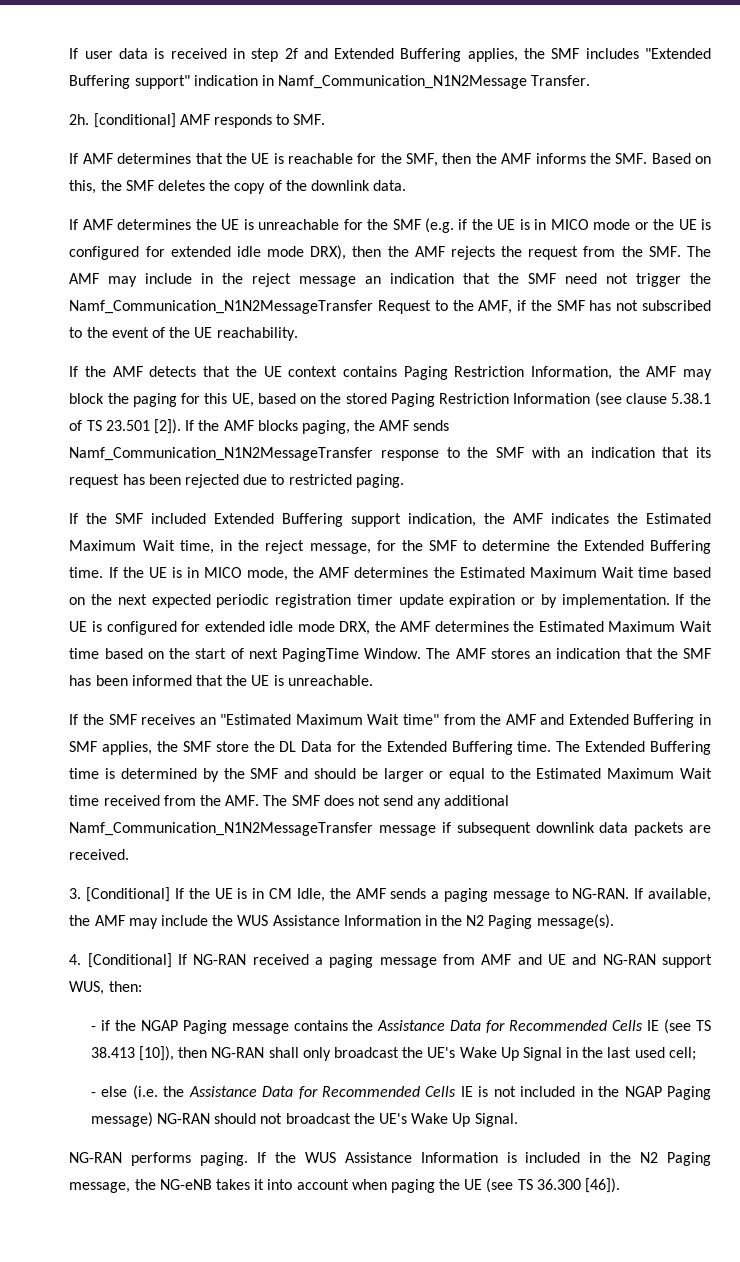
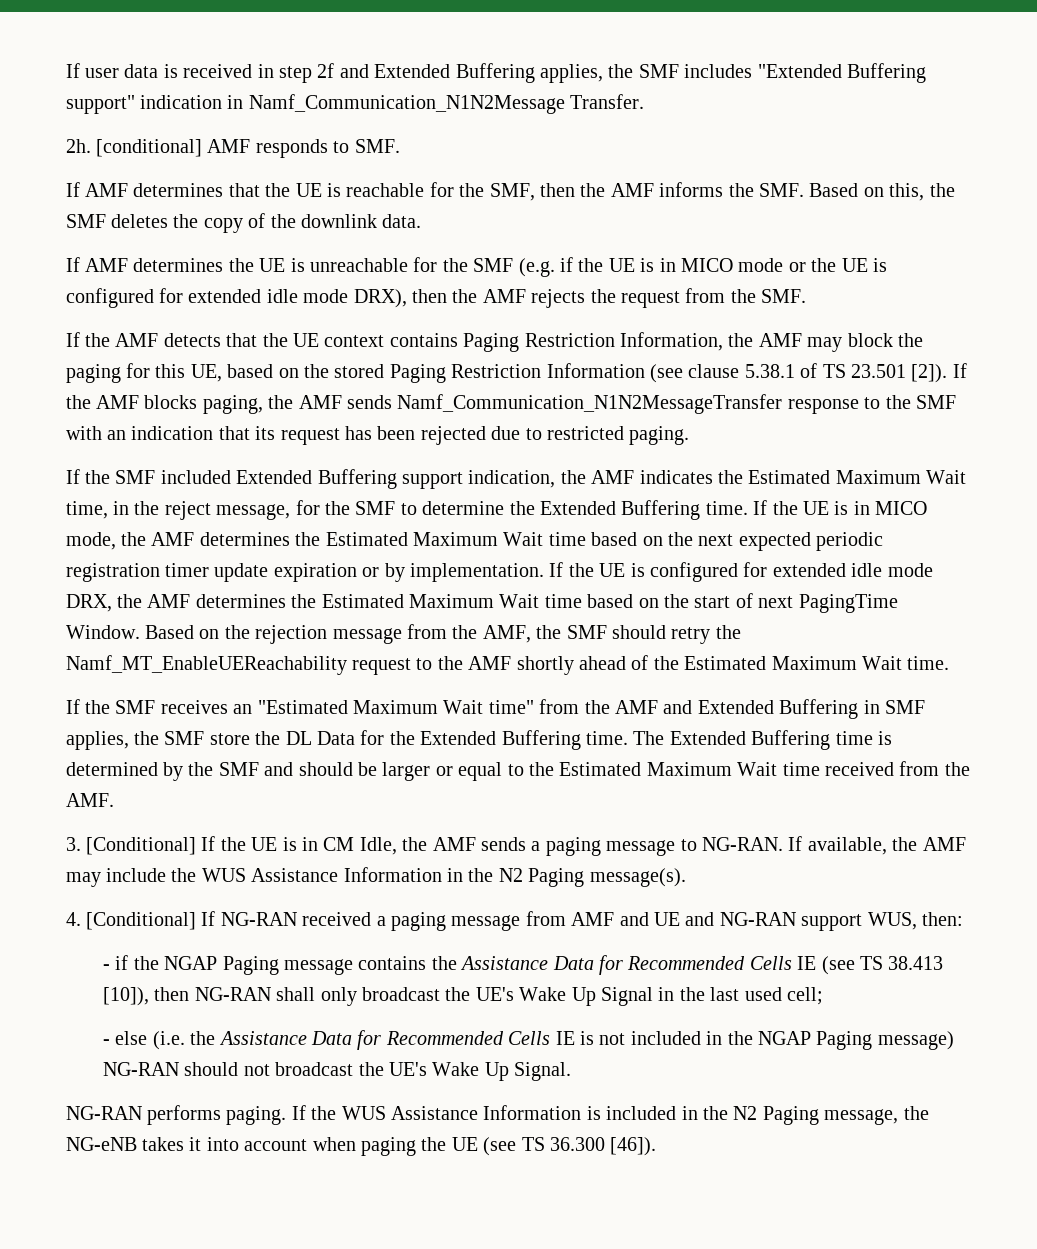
[687,246,711,257] [69,273,711,287] [69,300,712,314] [69,327,298,341] The AMF may include in the reject message an indication that the SMF need not trigger the Namf_Communication_N1N2MessageTransfer Request to the AMF, if the SMF has not subscribed to the event of the UE reachability. -> (807, 296) none
[426,648,712,659] [69,675,373,686] The AMF stores an indication that the SMF has been informed that the UE is unreachable. -> [144,624,741,644] [65,655,950,675] Based on the rejection message from the AMF, the SMF should retry the Namf_MT_EnableUEReachability request to the AMF shortly ahead of the Estimated Maximum Wait time.
[263,795,510,809] [69,822,711,836] [69,849,130,860] The SMF does not send any additional Namf_Communication_N1N2MessageTransfer message if subsequent downlink data packets are received. -> (114, 800) none

